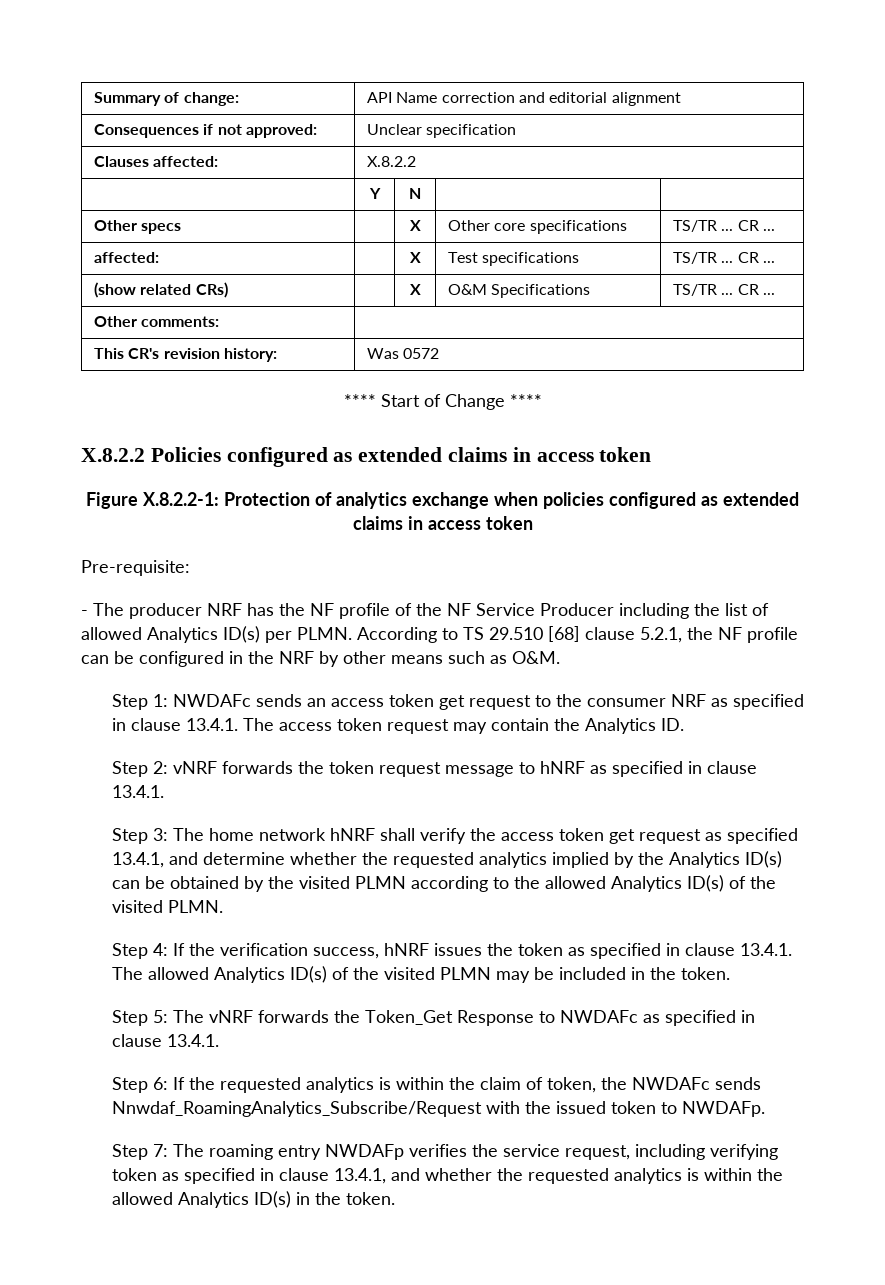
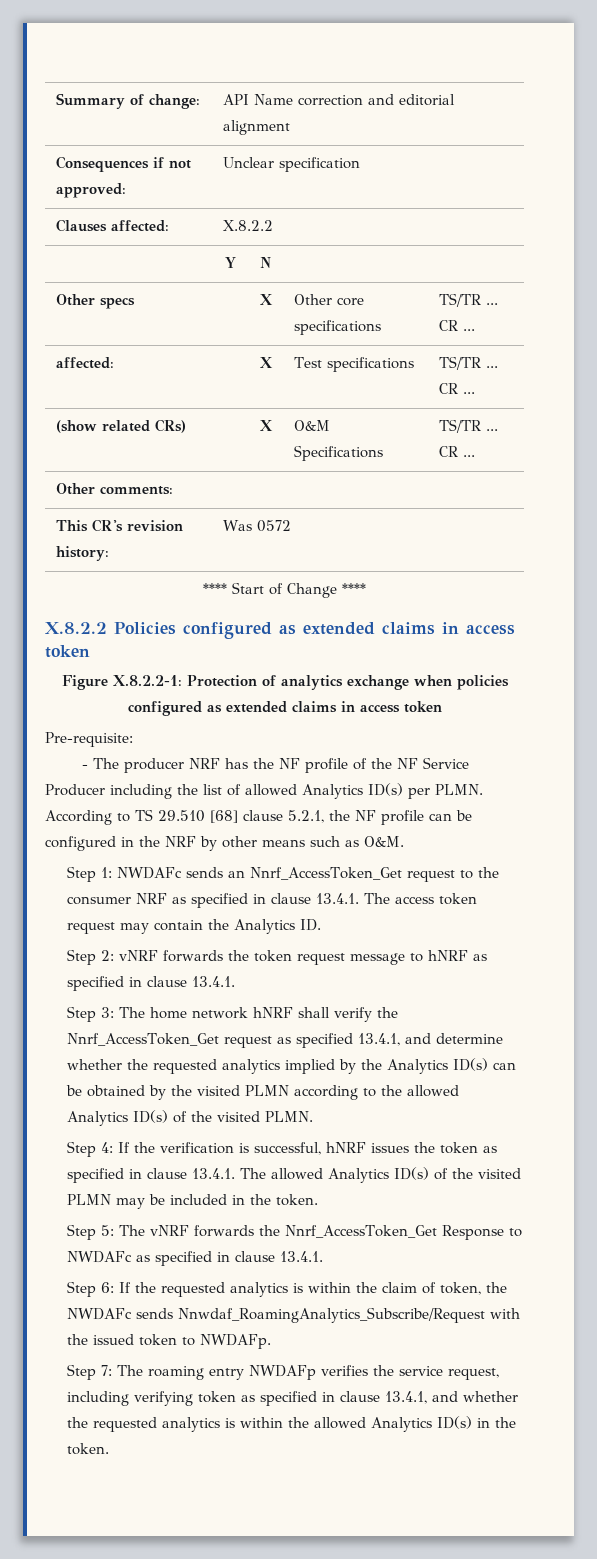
[330,694,465,710] access token get -> [250,867,403,880] Nnrf_AccessToken_Get
[500,828,635,844] access token get -> [67,1033,220,1046] Nnrf_AccessToken_Get
[312,947,379,959] success, -> [239,1142,322,1155] is successful,
[364,1010,453,1025] Token_Get -> [285,1225,438,1238] Nnrf_AccessToken_Get

